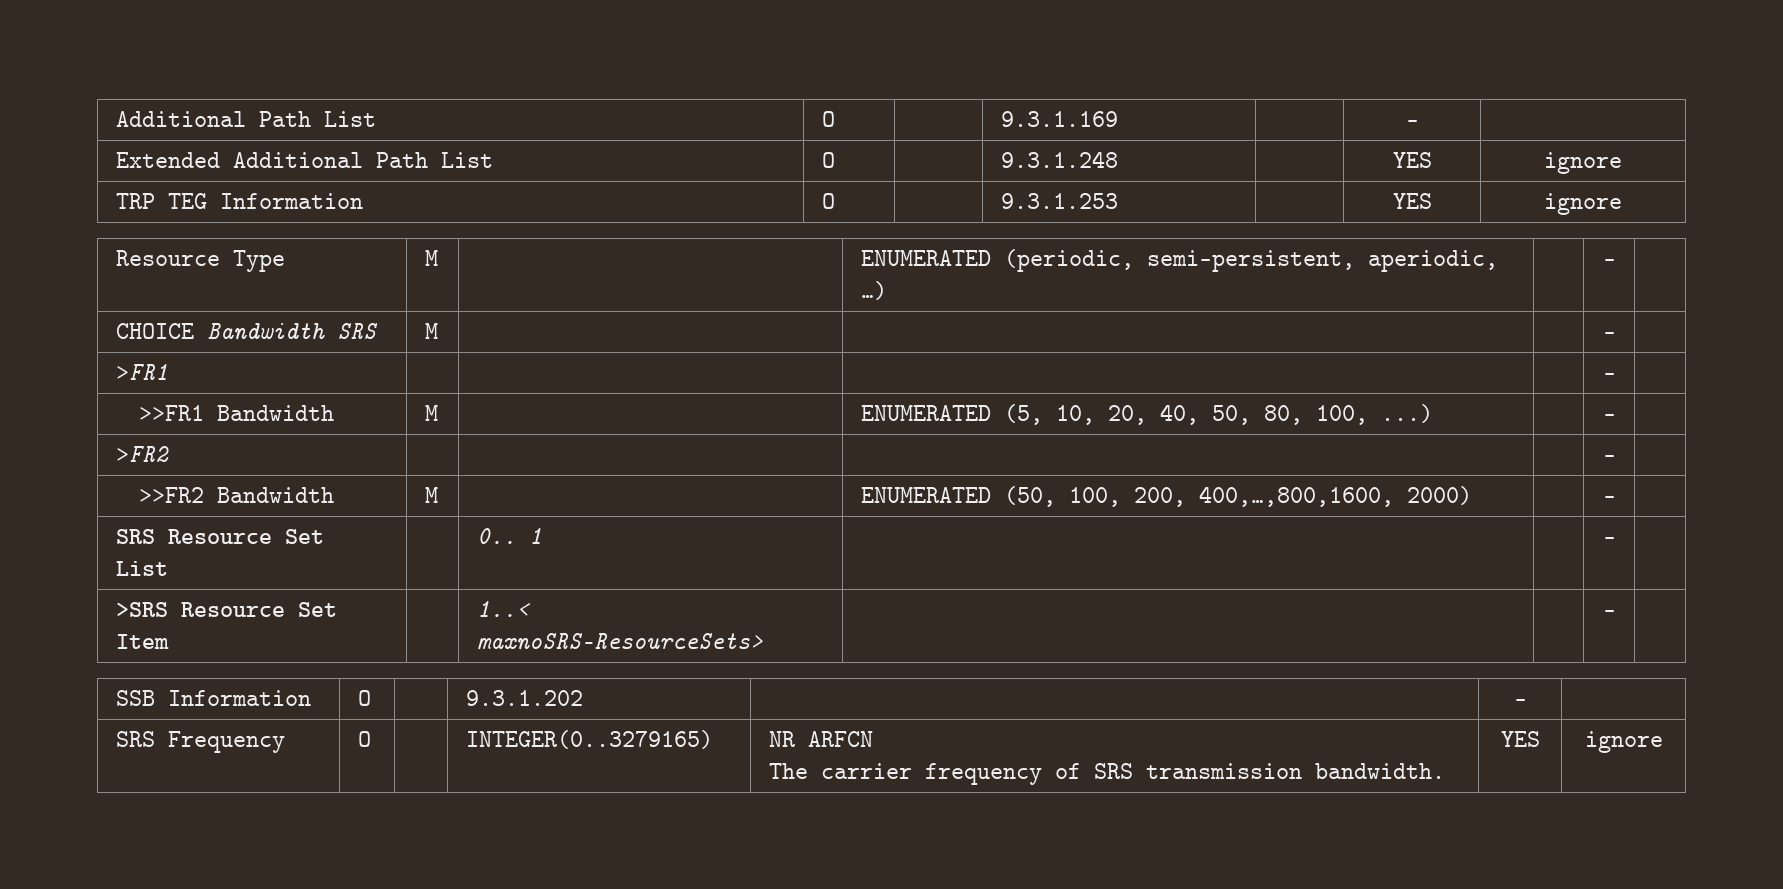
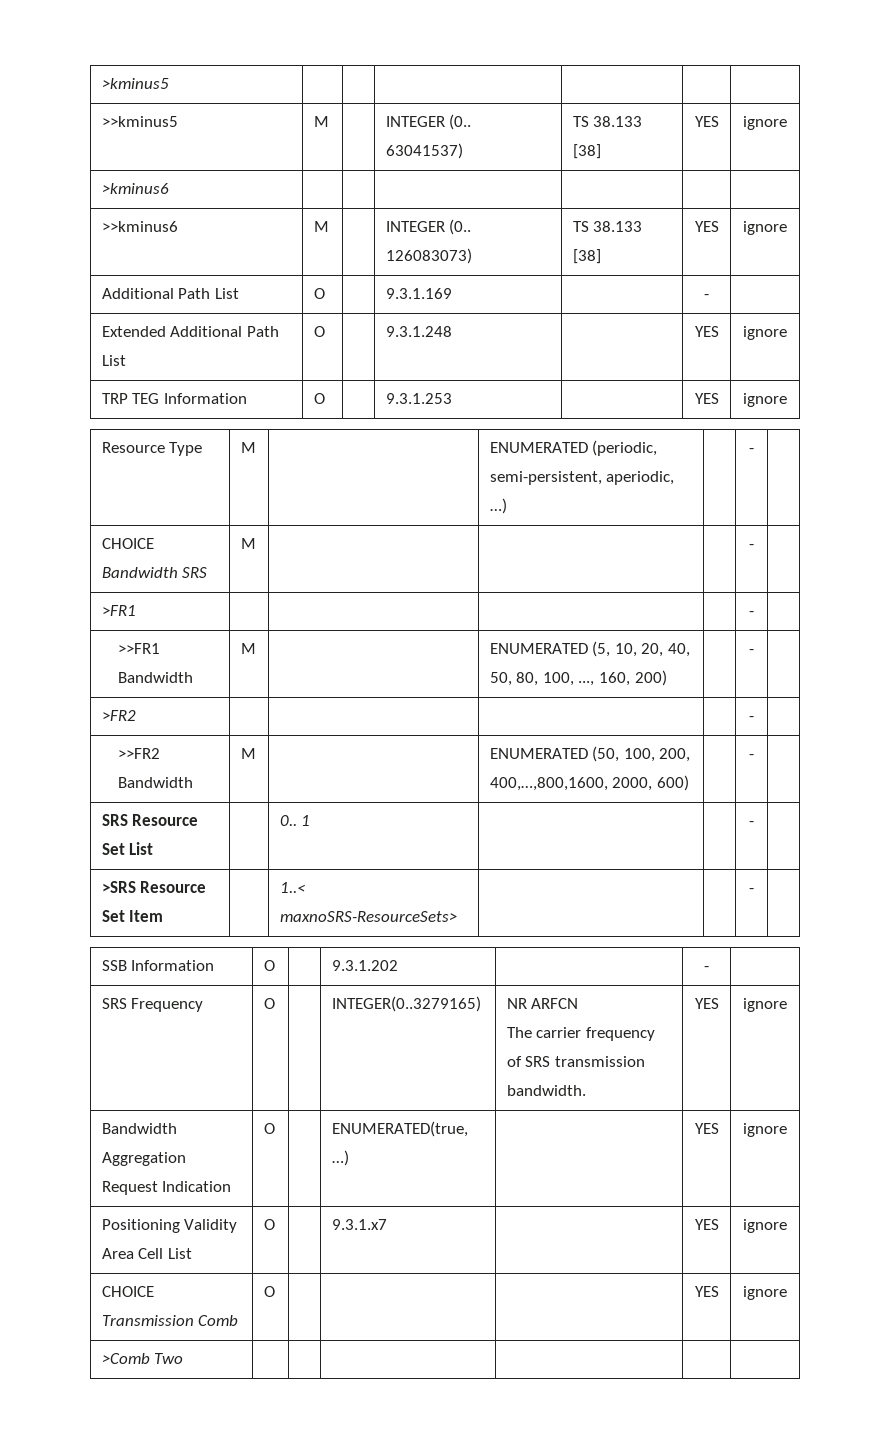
(115, 119) none -> [101,78,169,89] [101,116,178,127] [313,116,329,127] [385,114,472,130] [385,143,463,159] [572,116,643,127] [572,144,601,159] [694,116,719,127] [743,116,787,130] [101,183,169,194] [101,221,178,232] [313,221,329,232] [385,219,472,235] [385,248,472,264] [572,221,643,232] [572,249,601,264] [694,221,719,232] [743,221,787,235] >kminus5 | | | | | | // >>kminus5 | M | | INTEGER (0.. 63041537) | TS 38.133 [38] | YES | ignore // >kminus6 | | | | | | // >>kminus6 | M | | INTEGER (0.. 126083073) | TS 38.133 [38] | YES | ignore //
[1380,404,1433,423] ...) -> [578,670,667,686] ..., 160, 200)
[1406,486,1472,505] 2000) -> [612,775,689,791] 2000, 600)
(1663, 742) none -> [101,1123,177,1134] [101,1152,186,1166] [101,1181,232,1195] [263,1123,275,1134] [331,1121,468,1137] [331,1150,349,1166] [694,1123,719,1134] [743,1123,787,1137] [101,1219,238,1233] [101,1248,192,1259] [263,1219,275,1230] [331,1219,387,1230] [694,1219,719,1230] [743,1219,787,1233] [101,1286,154,1297] [101,1315,239,1326] [263,1286,275,1297] [694,1286,719,1297] [743,1286,787,1300] [101,1353,184,1364] // Bandwidth Aggregation Request Indication | O | | ENUMERATED(true, …) | | YES | ignore // Positioning Validity Area Cell List | O | | 9.3.1.x7 | | YES | ignore // CHOICE Transmission Comb | O | | | | YES | ignore // >Comb Two | | | | | |

